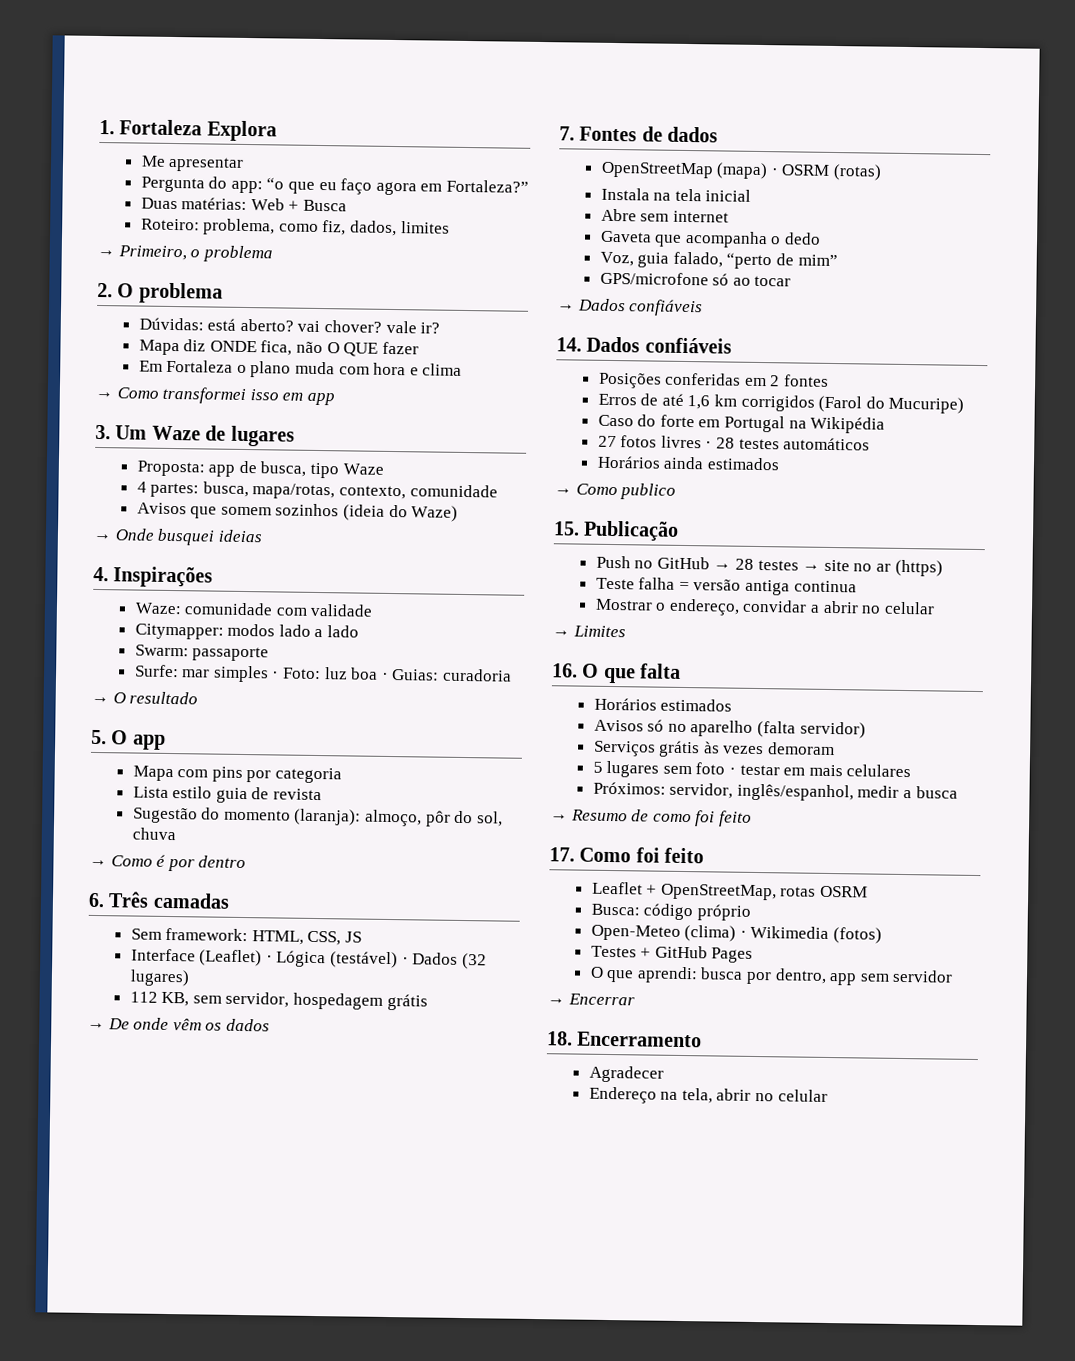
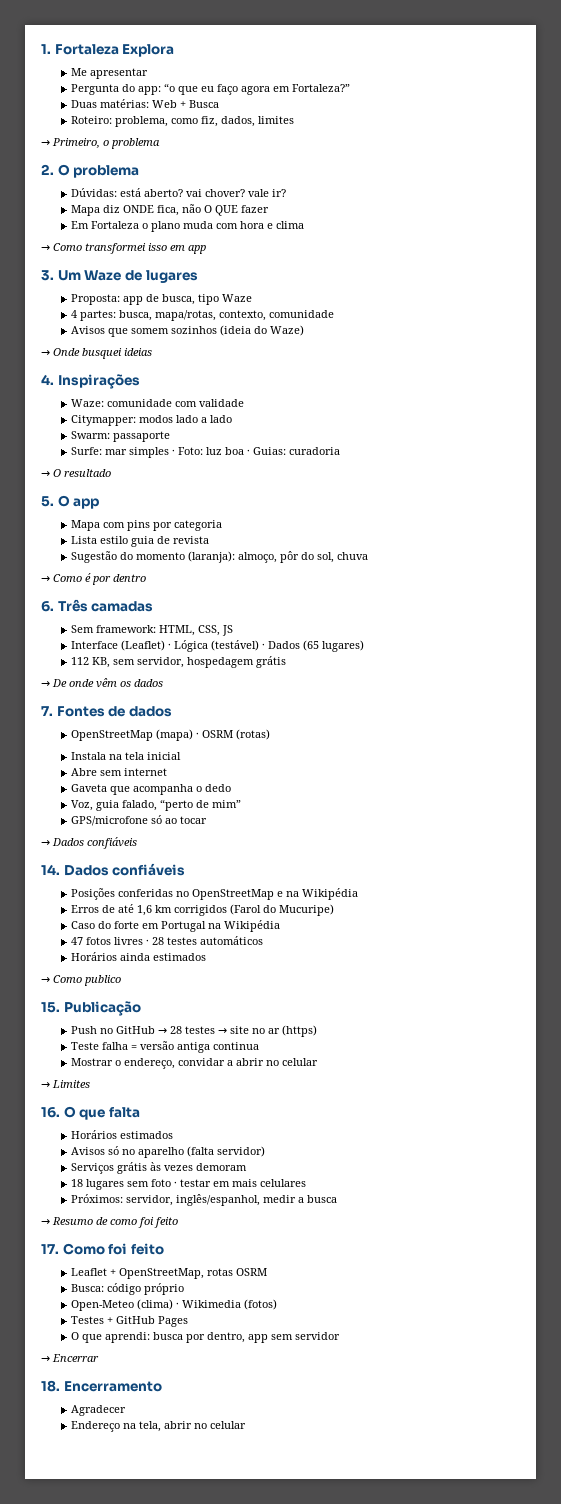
[461,952,487,970] (32 -> [303,640,320,651] (65
[744,374,830,387] em 2 fontes -> [176,888,359,900] no OpenStreetMap e na Wikipédia
[597,435,617,448] 27 -> [71,937,84,945] 47
[592,761,603,773] 5 -> [71,1179,84,1187] 18

